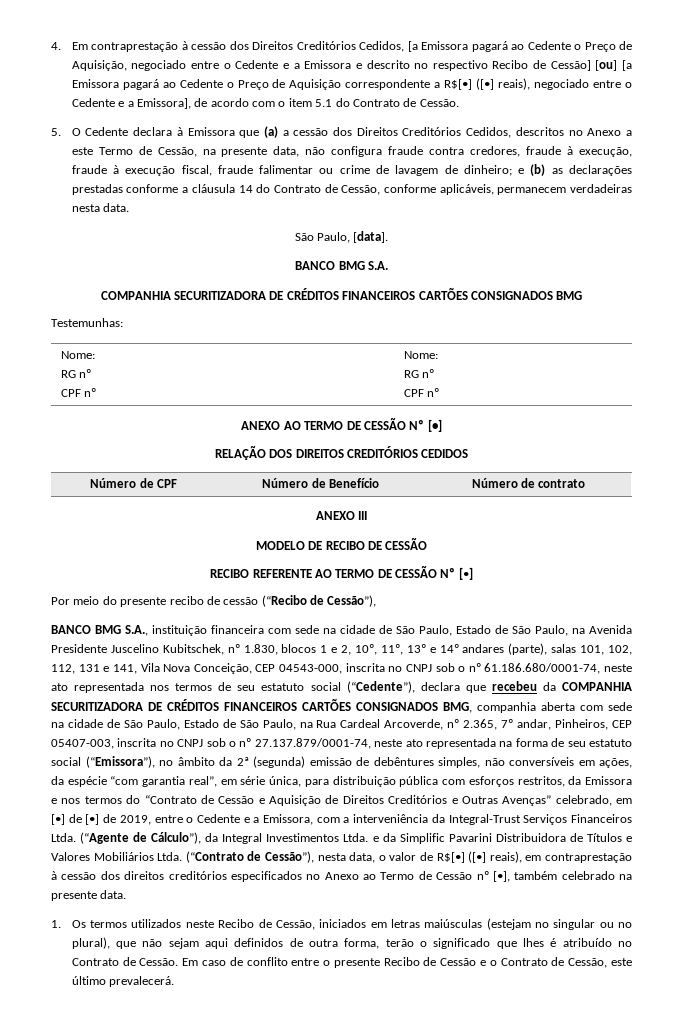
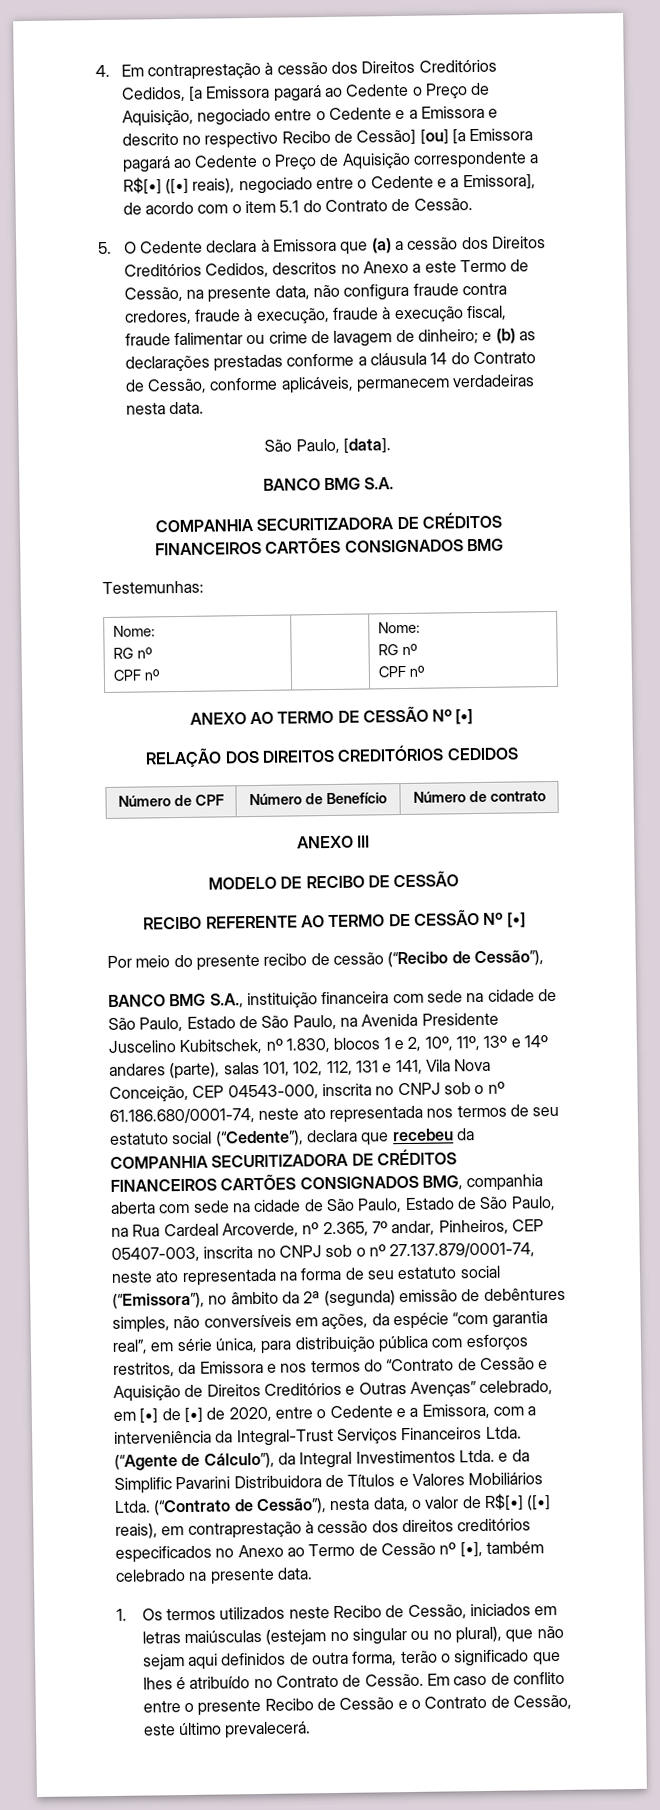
[119,815,151,825] 2019, -> [228,1406,272,1422] 2020,

